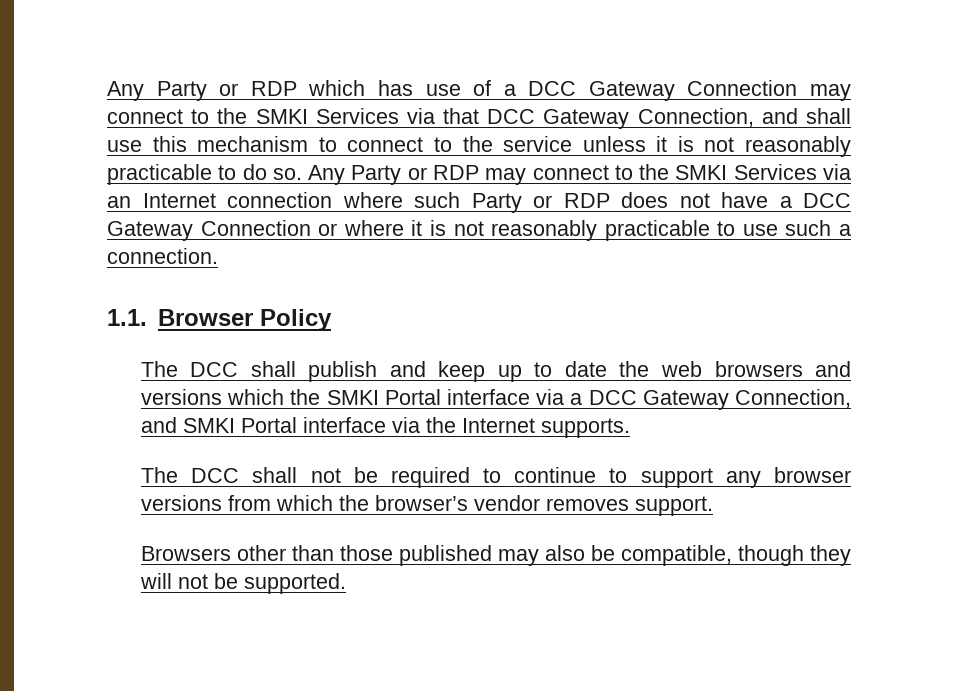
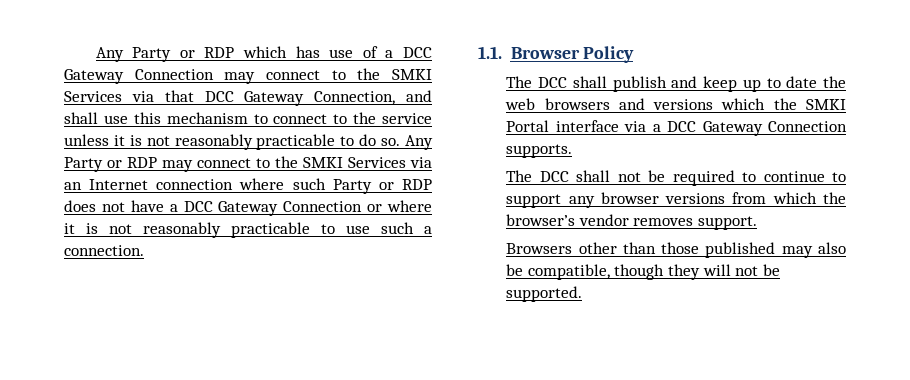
[735,389,851,408] [140,417,535,433] Connection, and SMKI Portal interface via the Internet -> [768,121,847,132] Connection

